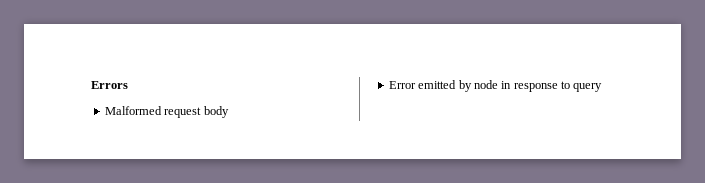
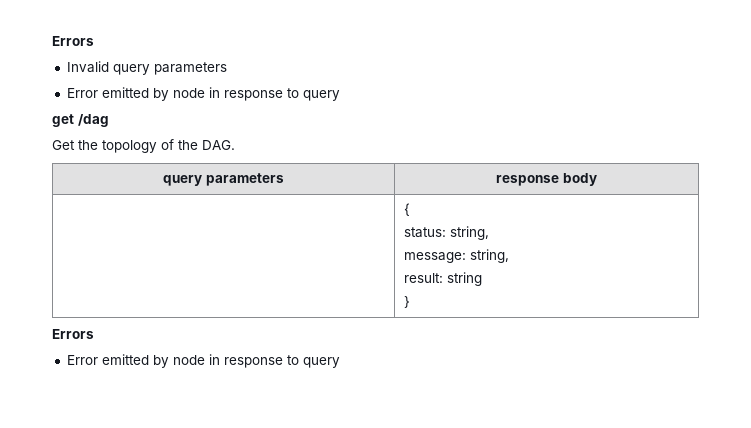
[91,81,128,89] [104,106,229,118] [388,80,603,92] Errors // Malformed request body // Error emitted by node in response to query -> [52,36,94,46] [66,61,227,75] [66,87,340,101] [52,114,109,127] [52,139,235,153] [163,173,284,186] [496,173,597,186] [403,203,410,216] [403,226,489,240] [403,249,509,263] [403,272,482,286] [403,296,410,308] [52,329,94,339] [66,354,340,368] Errors // Invalid query parameters // Error emitted by node in response to query // get /dag // Get the topology of the DAG. // query parameters | response body // | { // status: string, // message: string, // result: string // } // Errors // Error emitted by node in response to query

